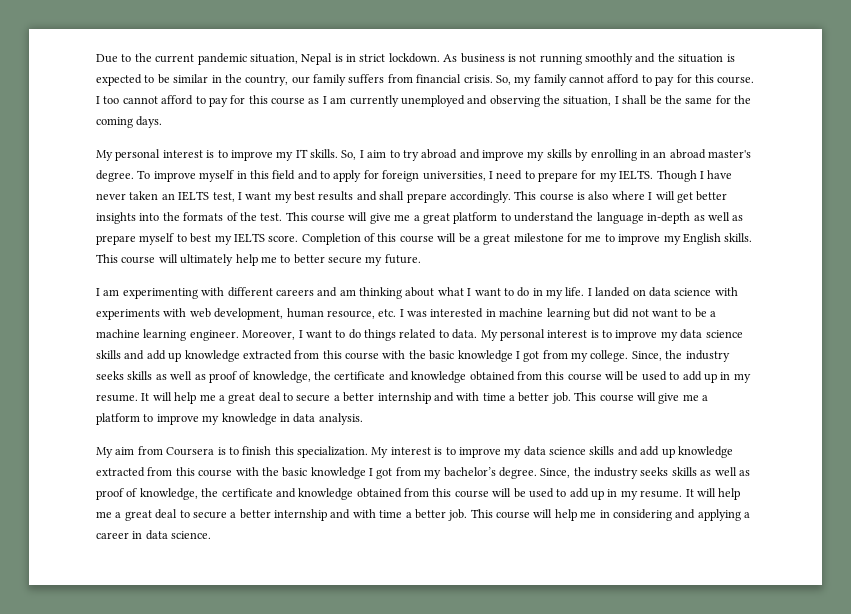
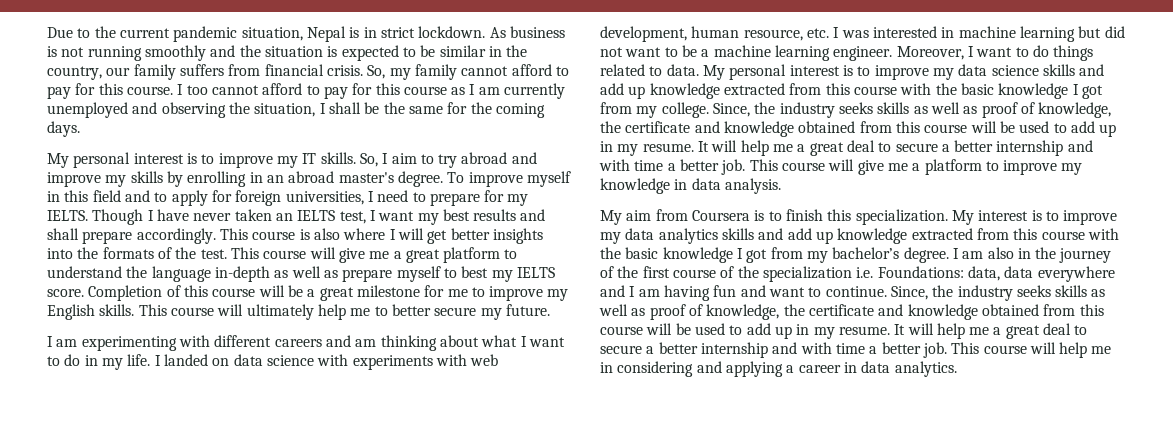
[549,447,586,455] science -> [658,228,718,244] analytics
(537, 473) none -> [952,247,1112,263] [600,266,1115,282] [600,285,887,301] I am also in the journey of the first course of the specialization i.e. Foundations: data, data everywhere and I am having fun and want to continue.
[171,531,212,539] science. -> [894,361,957,377] analytics.

